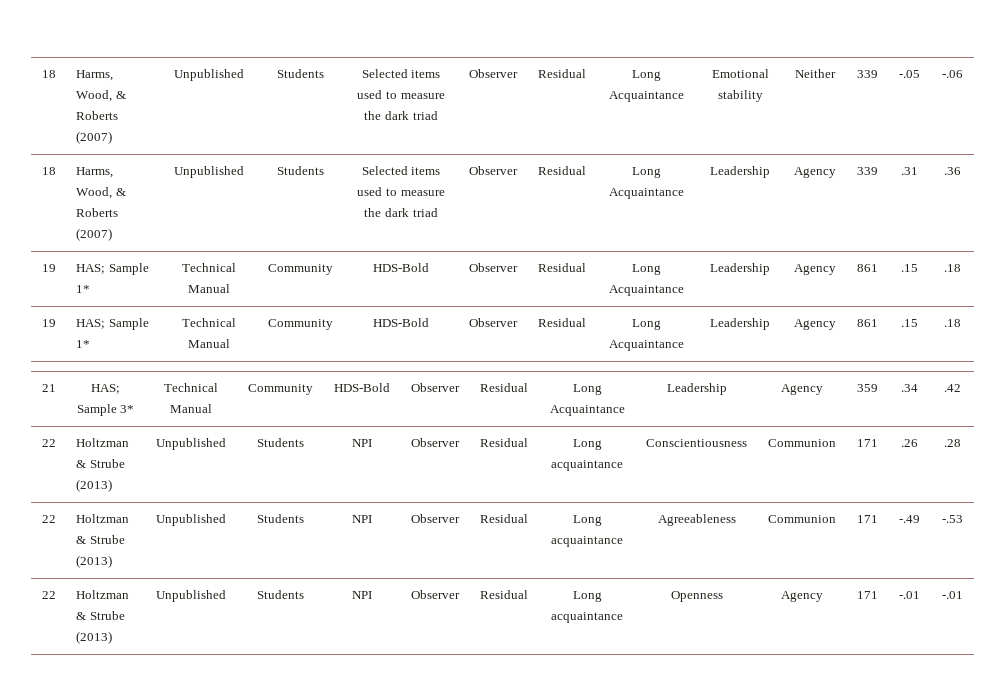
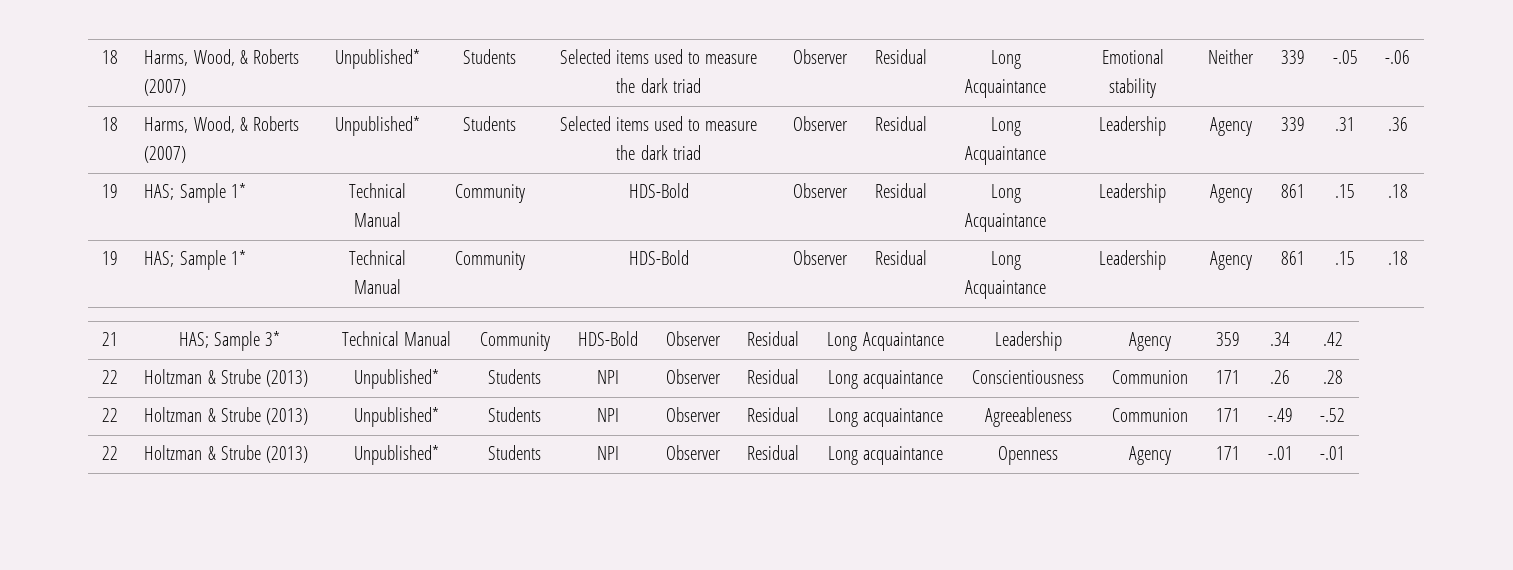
[42,70,56,78] [76,70,114,81] [76,90,126,102] [76,111,119,120] [76,131,113,144] [173,69,244,81] 18 | Harms, Wood, & Roberts (2007) | Unpublished -> [102,50,118,64] [144,49,299,66] [144,79,187,96] [334,49,420,69] 18 | Harms, Wood, & Roberts (2007) | Unpublished*
[173,166,244,178] Unpublished -> [334,116,420,136] Unpublished*
[156,438,226,450] Unpublished -> [354,369,439,389] Unpublished*
[156,514,226,526] Unpublished -> [354,407,439,427] Unpublished*
[941,515,963,523] [42,591,56,599] [76,590,130,599] [76,611,125,620] [76,631,113,644] [156,590,226,602] -.53 // 22 | Holtzman & Strube (2013) | Unpublished -> [1320,408,1345,422] [102,446,118,460] [144,445,308,463] [354,445,439,465] -.52 // 22 | Holtzman & Strube (2013) | Unpublished*

